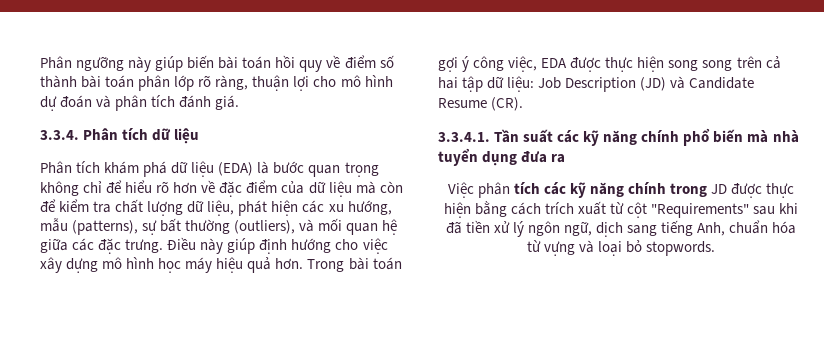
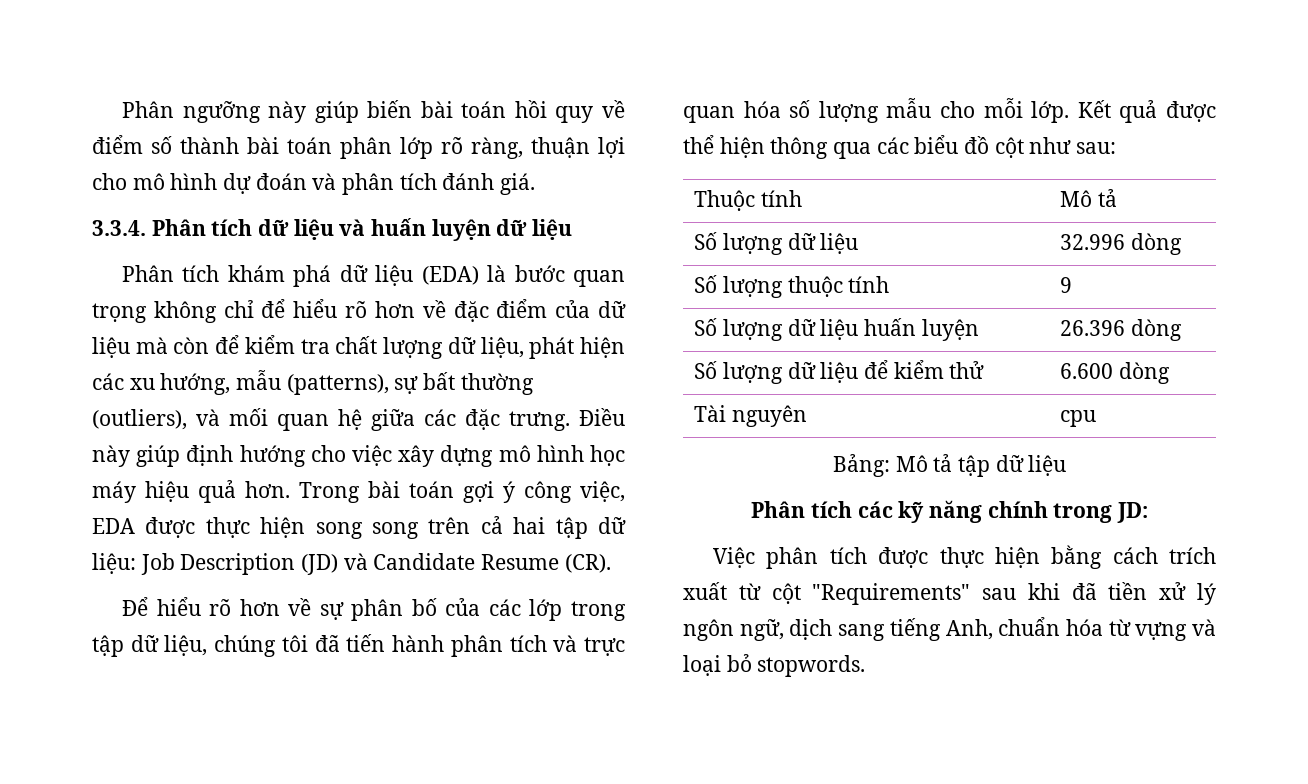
(200, 136) none -> [339,218,573,241] và huấn luyện dữ liệu
[438,128,799,146] [438,148,566,166] [447,182,510,198] 3.3.4.1. Tần suất các kỹ năng chính phổ biến mà nhà tuyển dụng đưa ra // Việc phân -> [122,597,626,621] [92,634,625,657] [683,98,1216,123] [683,135,1117,159] [694,190,802,211] [1060,189,1117,207] [694,232,859,255] [1060,233,1182,255] [694,275,890,298] [1060,277,1073,293] [694,318,979,341] [1060,319,1182,341] [694,360,985,384] [1060,362,1170,384] [694,405,807,427] [1060,410,1097,427] [832,454,1067,477] [751,501,806,518] Để hiểu rõ hơn về sự phân bố của các lớp trong tập dữ liệu, chúng tôi đã tiến hành phân tích và trực quan hóa số lượng mẫu cho mỗi lớp. Kết quả được thể hiện thông qua các biểu đồ cột như sau: // Thuộc tính | Mô tả // Số lượng dữ liệu | 32.996 dòng // Số lượng thuộc tính | 9 // Số lượng dữ liệu huấn luyện | 26.396 dòng // Số lượng dữ liệu để kiểm thử | 6.600 dòng // Tài nguyên | cpu // Bảng: Mô tả tập dữ liệu // Phân
[711,184,728,194] JD -> [1116,502,1148,523] [713,547,867,569] JD: // Việc phân tích

